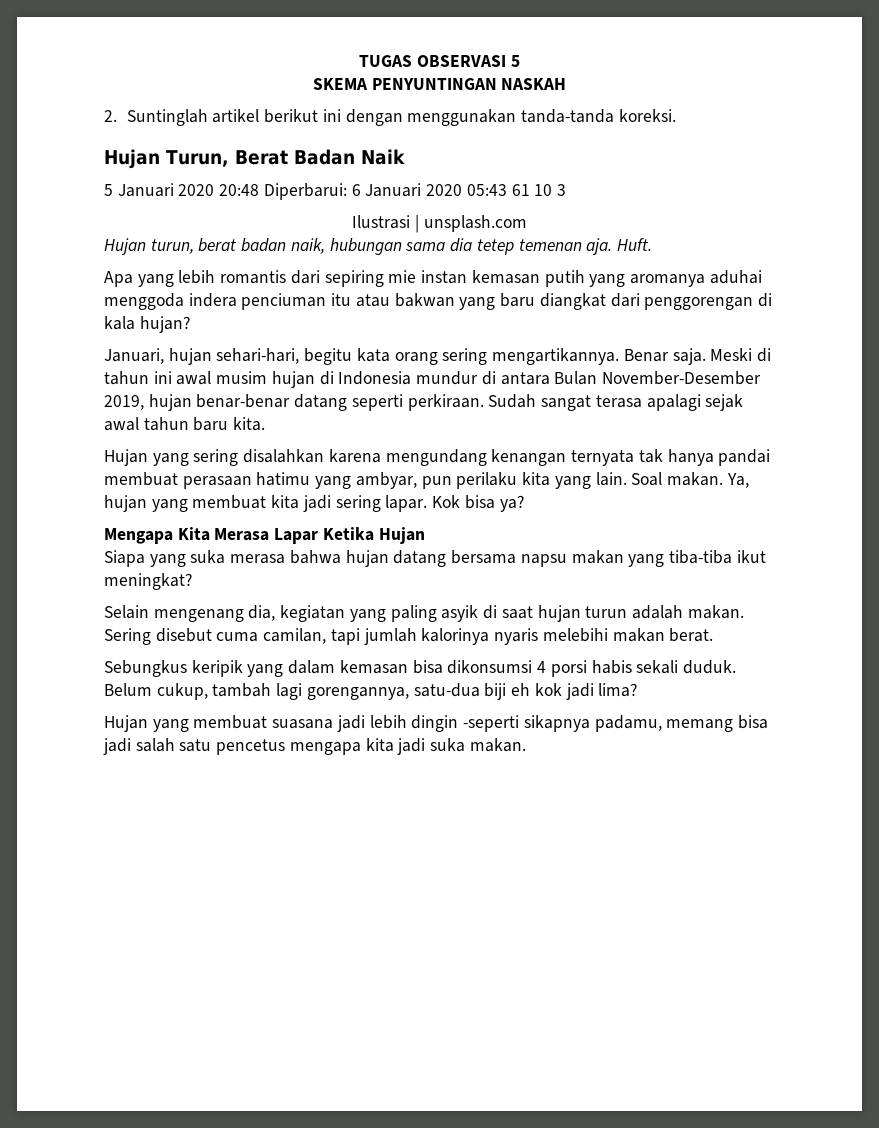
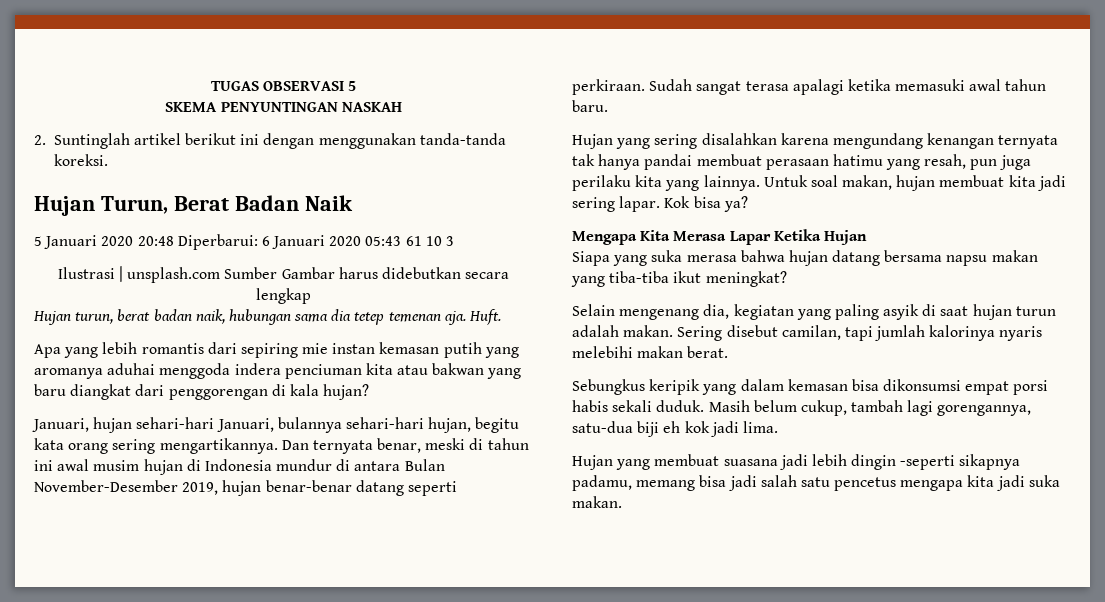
(527, 223) none -> [224,267,510,279] [256,288,311,304] Sumber Gambar harus didebutkan secara lengkap
[331,293,352,306] itu -> [365,363,393,375] kita
[216,348,300,364] sehari-hari, -> [136,417,472,433] sehari-hari Januari, bulannya sehari-hari hujan,
[623,348,753,365] Benar saja. Meski -> [281,438,466,454] Dan ternyata benar, meski
[705,394,744,411] [104,417,266,431] sejak awal tahun baru kita. -> [847,79,1047,91] [572,100,608,112] ketika memasuki awal tahun baru.
[355,472,749,489] [104,495,188,512] ambyar, pun perilaku kita yang lain. Soal makan. Ya, hujan yang -> [924,154,1031,170] [572,175,936,191] resah, pun juga perilaku kita yang lainnya. Untuk soal makan, hujan
[216,632,259,642] cuma -> (778, 331) none
[537,661,547,673] 4 -> [965,381,1010,395] empat
[104,683,152,696] Belum -> [708,400,797,412] Masih belum
[598,683,638,697] lima? -> [742,421,778,433] lima.

